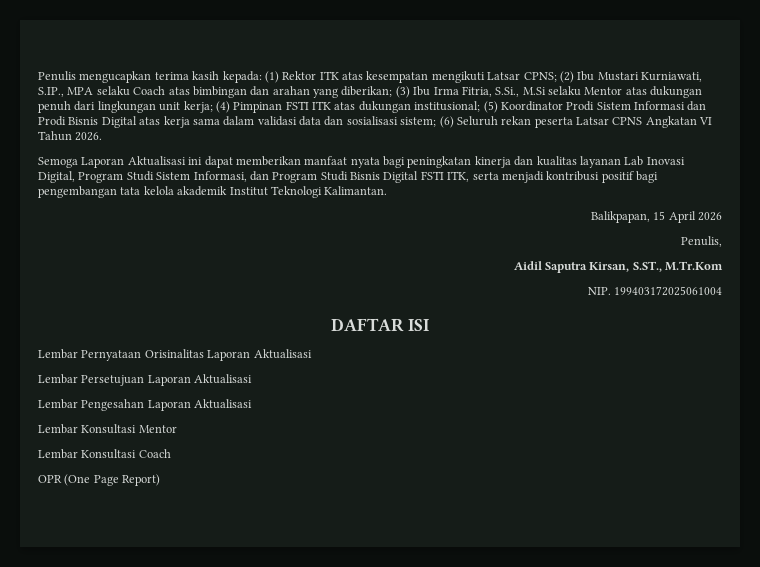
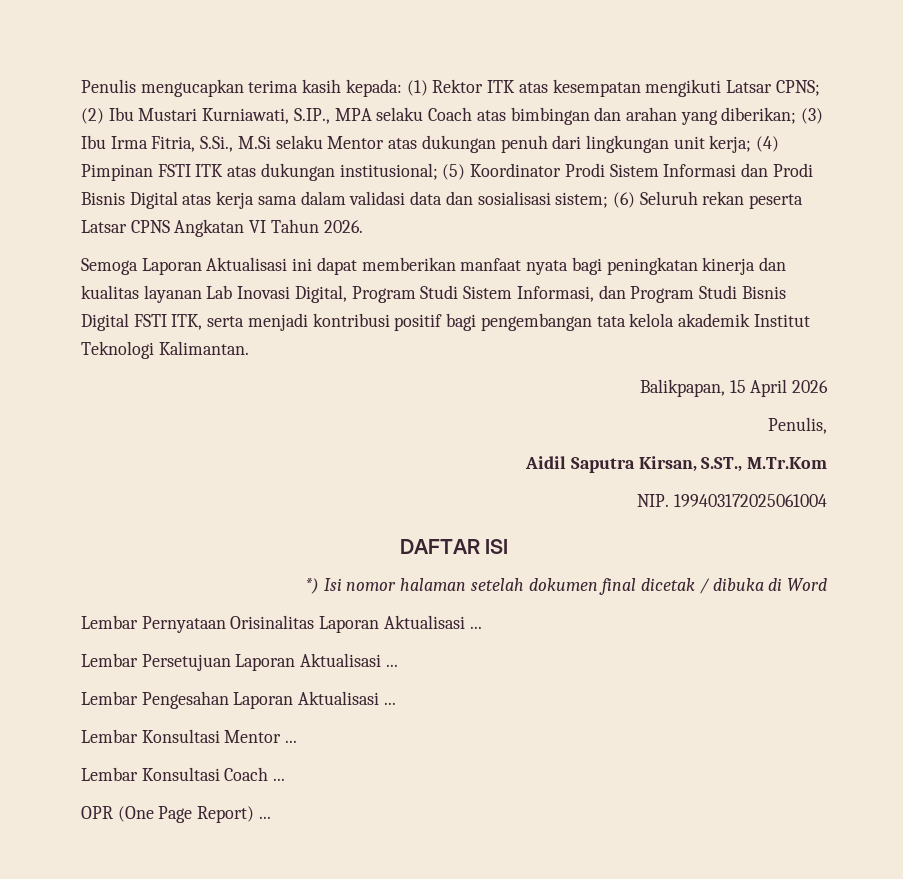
(431, 325) none -> [305,578,828,595] // *) Isi nomor halaman setelah dokumen final dicetak / dibuka di Word
(312, 354) none -> [469,626,482,629] ...
(253, 379) none -> [385,664,398,667] ...
(253, 404) none -> [383,702,396,705] ...
(177, 429) none -> [285,740,298,743] ...
(171, 453) none -> [273,778,286,781] ...
(161, 480) none -> [258,816,271,819] ...

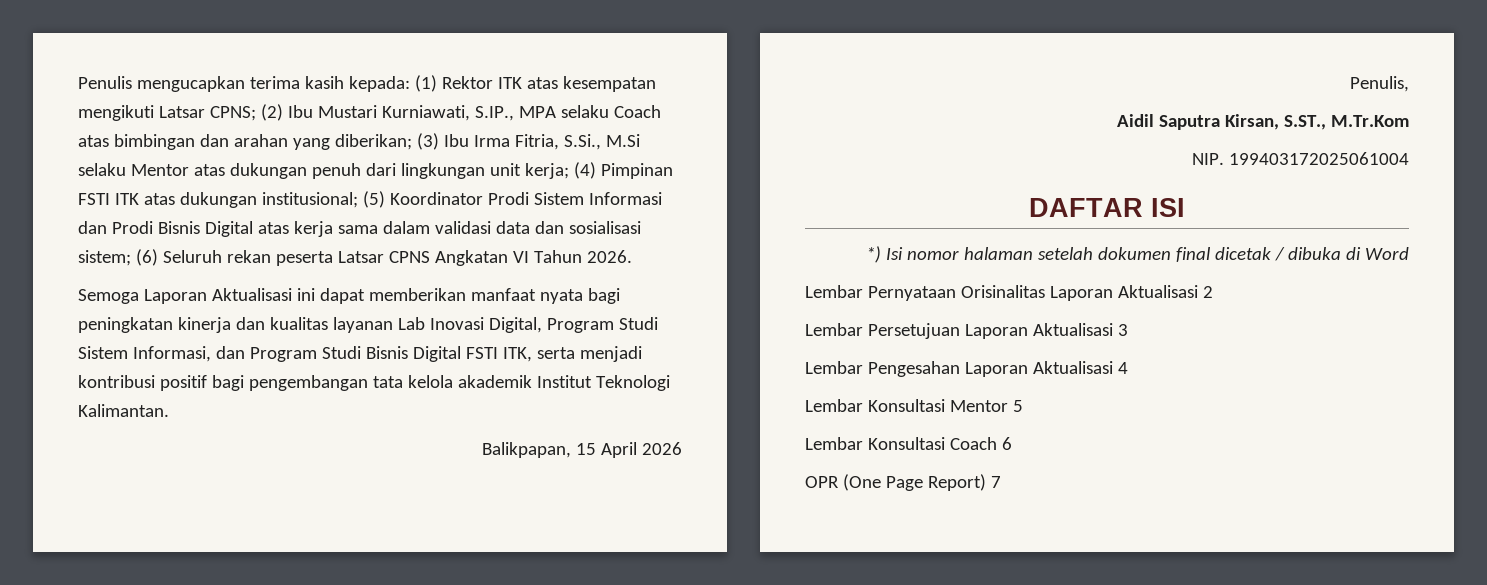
[469,626,482,629] ... -> [1202,286,1213,298] 2
[385,664,398,667] ... -> [1117,324,1128,336] 3
[383,702,396,705] ... -> [1117,362,1128,374] 4
[285,740,298,743] ... -> [1012,400,1023,412] 5
[273,778,286,781] ... -> [1001,437,1012,450] 6
[258,816,271,819] ... -> [990,476,1001,488] 7

